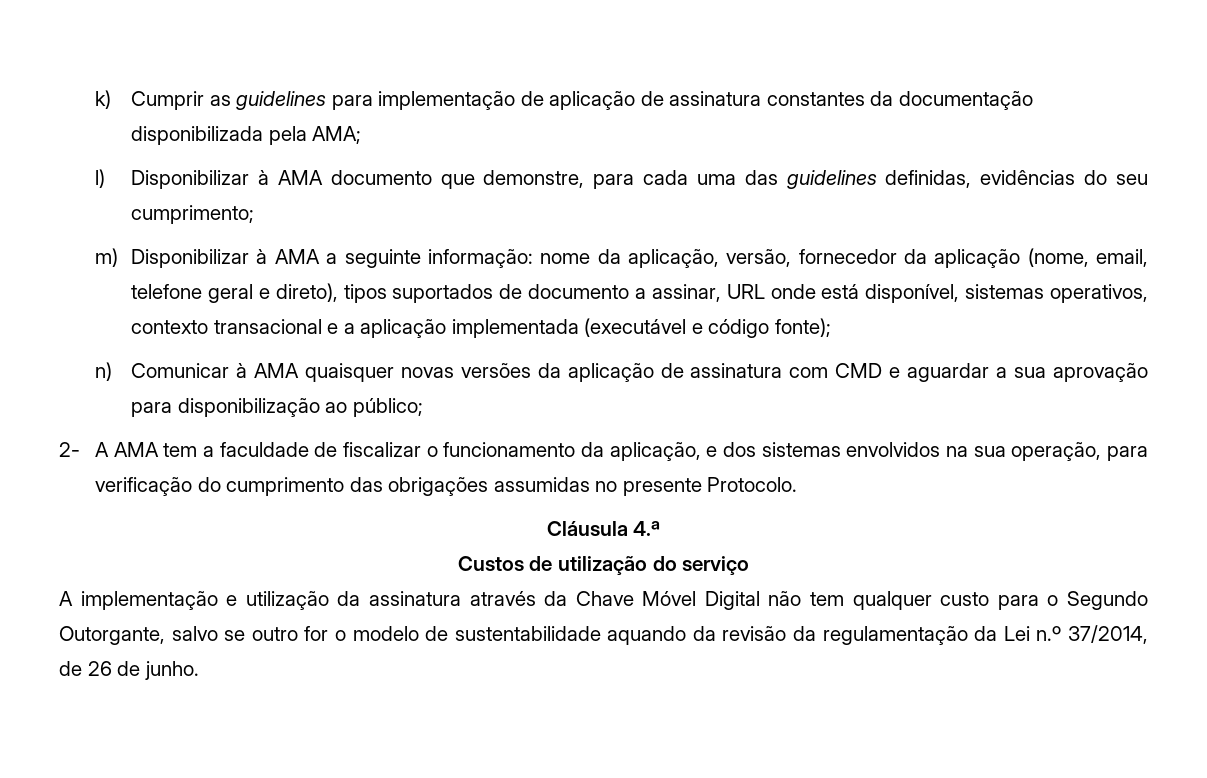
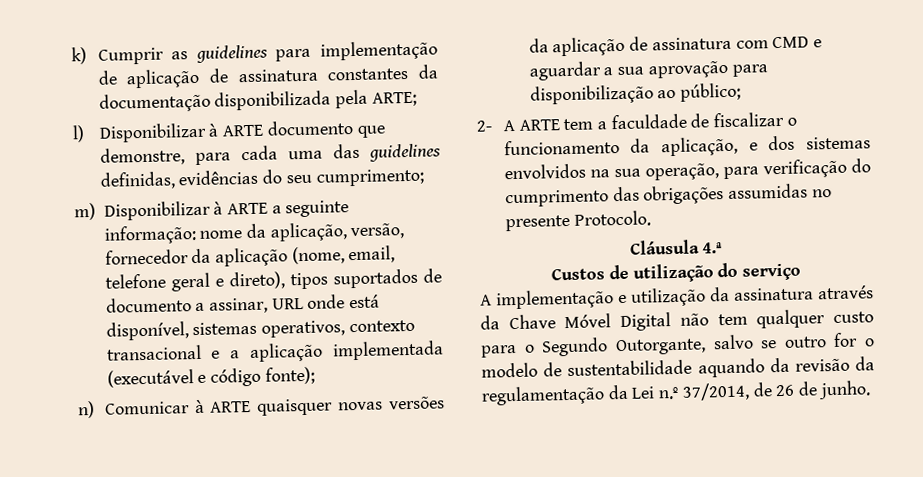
[312,126,362,144] AMA; -> [371,91,417,107] ARTE;
[277,170,323,185] AMA -> [222,124,265,137] ARTE
[274,249,320,264] AMA -> [227,202,269,215] ARTE
[253,363,299,378] AMA -> [210,400,252,413] ARTE
[113,442,159,457] AMA -> [518,119,560,131] ARTE

